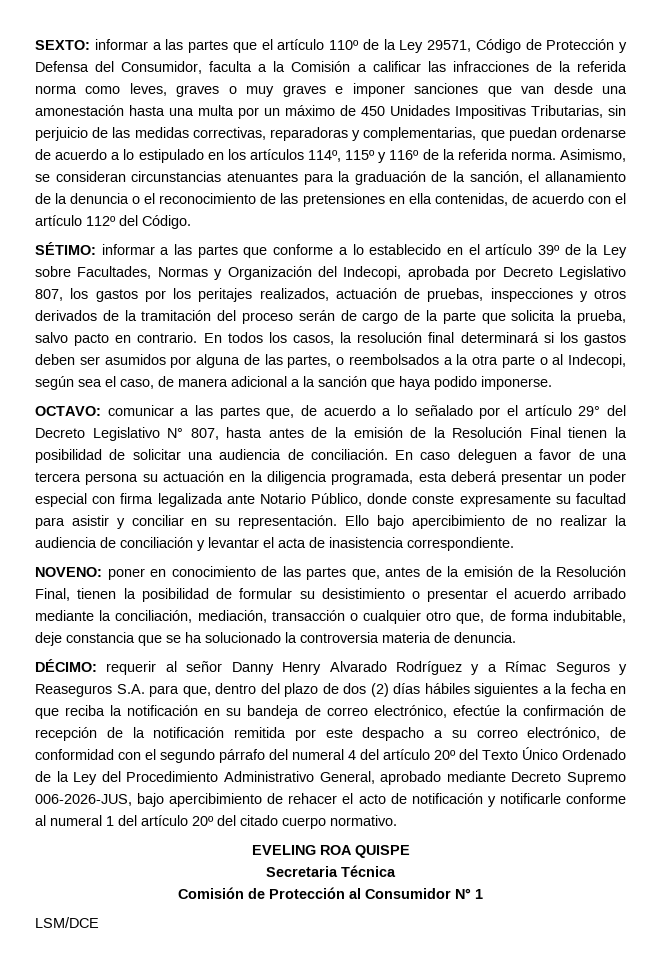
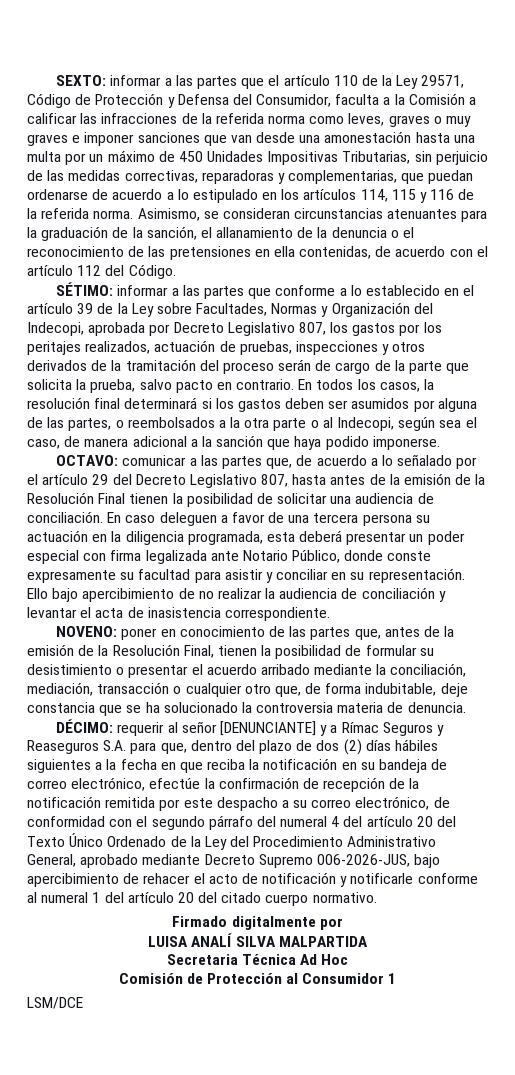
[329,40,359,50] 110º -> [333,75,358,86] 110
[308,150,420,163] 114º, 115º y 116º -> [360,189,455,203] 114, 115 y 116
[86,216,116,226] 112º -> [77,265,102,276] 112
[537,245,560,255] 39º -> [77,303,94,314] 39
[578,406,601,416] 29° -> [92,474,109,485] 29
[167,428,184,438] N° -> (257, 481) none
[231,661,462,675] Danny Henry Alvarado Rodríguez -> [220,721,317,736] [DENUNCIANTE]
[434,750,456,760] 20º -> [416,816,433,827] 20
[192,816,214,826] 20º -> [177,892,194,903] 20
[251,845,410,858] EVELING ROA QUISPE -> [172,916,343,930] [148,933,368,947] Firmado digitalmente por // LUISA ANALÍ SILVA MALPARTIDA
(396, 871) none -> [300,954,349,965] Ad Hoc
[455,888,471,899] N° -> (385, 978) none

